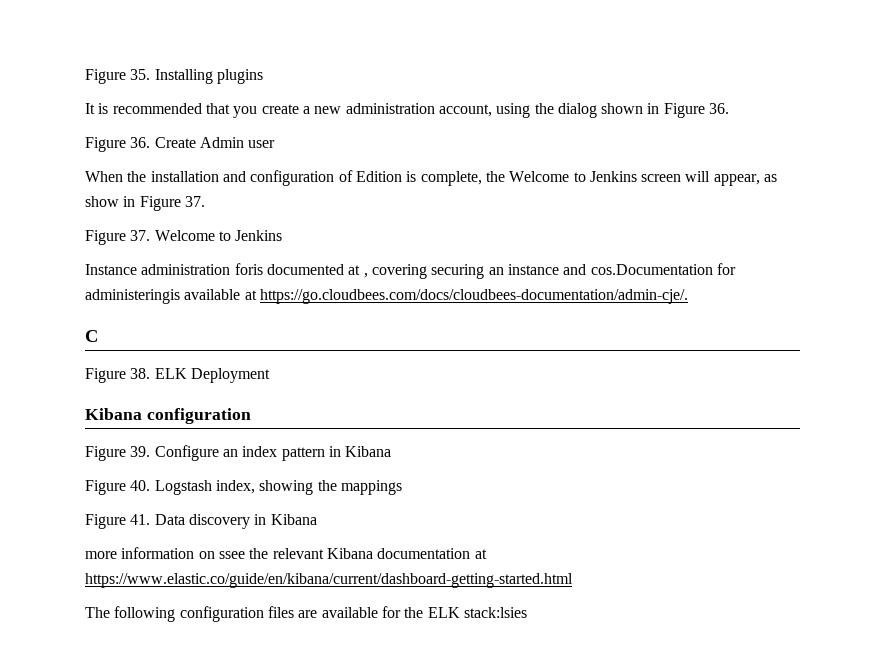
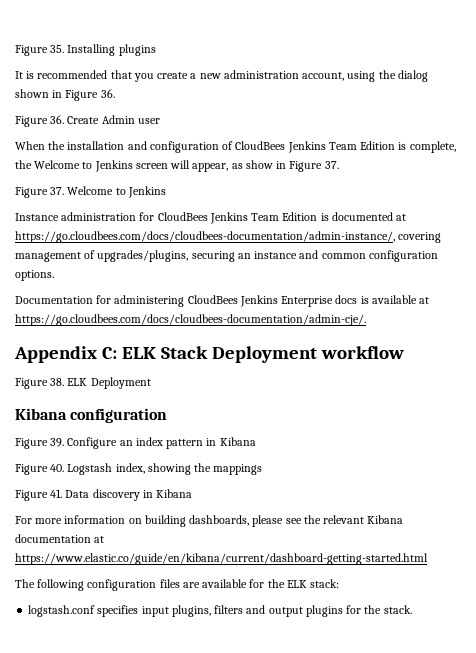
(353, 176) none -> [235,141,357,153] CloudBees Jenkins Team
[234,263,736,279] [85,289,688,304] [85,330,98,342] foris documented at , covering securing an instance and cos.Documentation for administeringis available at https://go.cloudbees.com/docs/cloudbees-documentation/admin-cje/. // C -> [139,212,407,224] [15,231,442,243] [15,250,438,262] [15,270,54,281] [15,295,430,307] [15,314,366,326] [14,346,404,363] for CloudBees Jenkins Team Edition is documented at https://go.cloudbees.com/docs/cloudbees-documentation/admin-instance/, covering management of upgrades/plugins, securing an instance and common configuration options. // Documentation for administering CloudBees Jenkins Enterprise docs is available at https://go.cloudbees.com/docs/cloudbees-documentation/admin-cje/. // Appendix C: ELK Stack Deployment workflow
(317, 519) none -> [15,516,32,524] For
[218,551,245,559] ssee -> [144,515,302,527] building dashboards, please see
[463,607,527,618] stack:lsies -> [310,579,340,588] [28,605,412,617] stack: // logstash.conf specifies input plugins, filters and output plugins for the stack.

